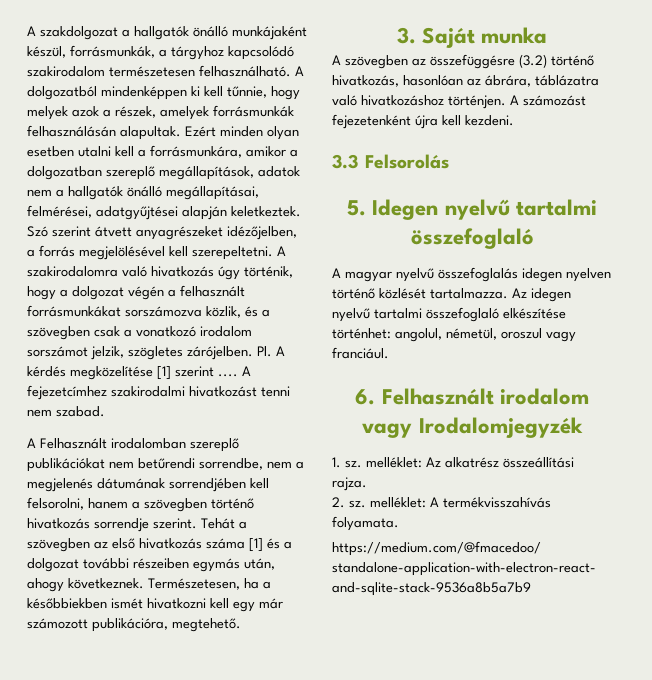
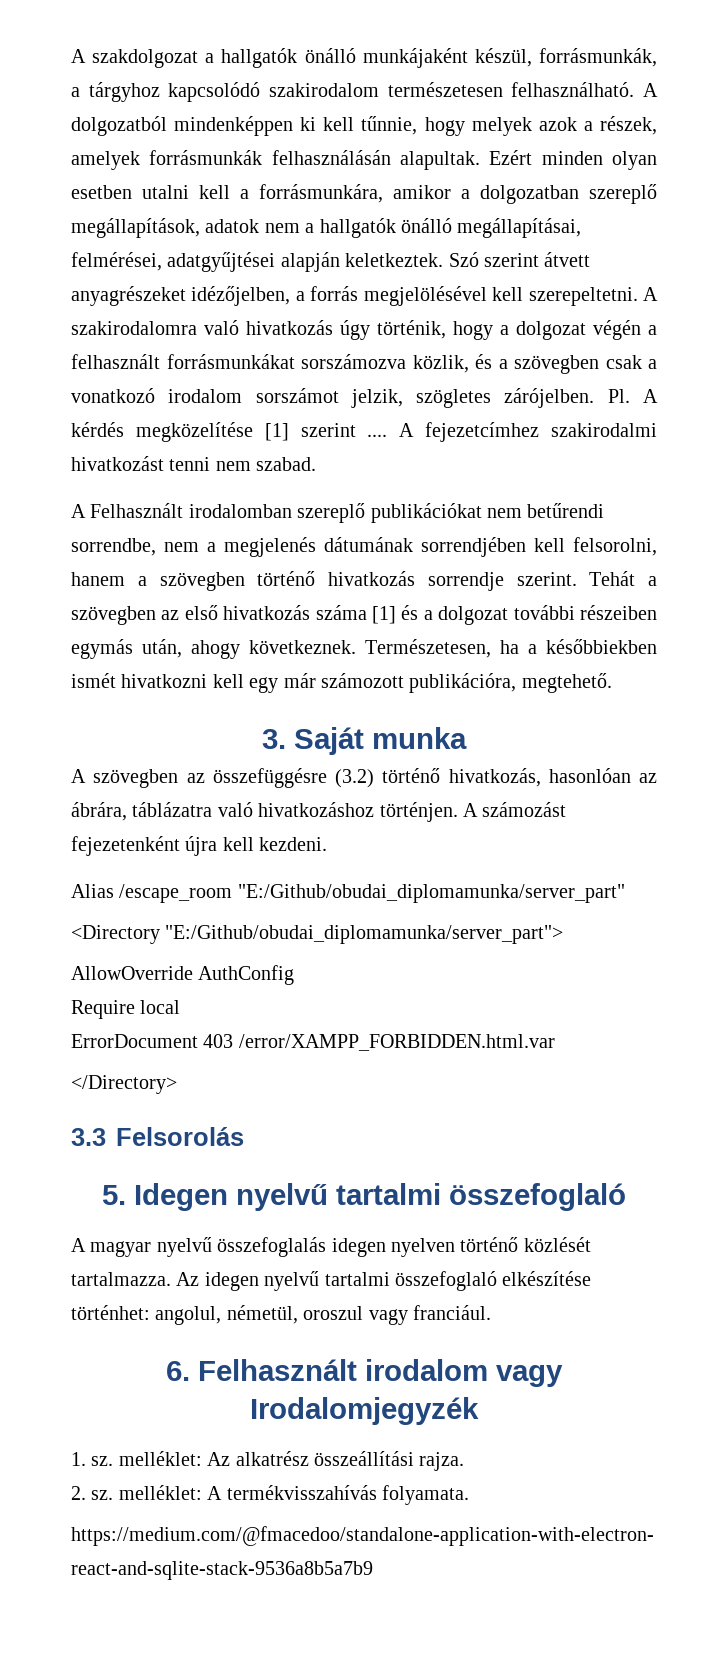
(514, 120) none -> [71,884,625,903] [71,925,564,944] [71,965,295,985] [71,1000,181,1019] [71,1034,555,1051] [71,1075,177,1094] // Alias /escape_room "E:/Github/obudai_diplomamunka/server_part" // <Directory "E:/Github/obudai_diplomamunka/server_part"> // AllowOverride AuthConfig // Require local // ErrorDocument 403 /error/XAMPP_FORBIDDEN.html.var // </Directory>

